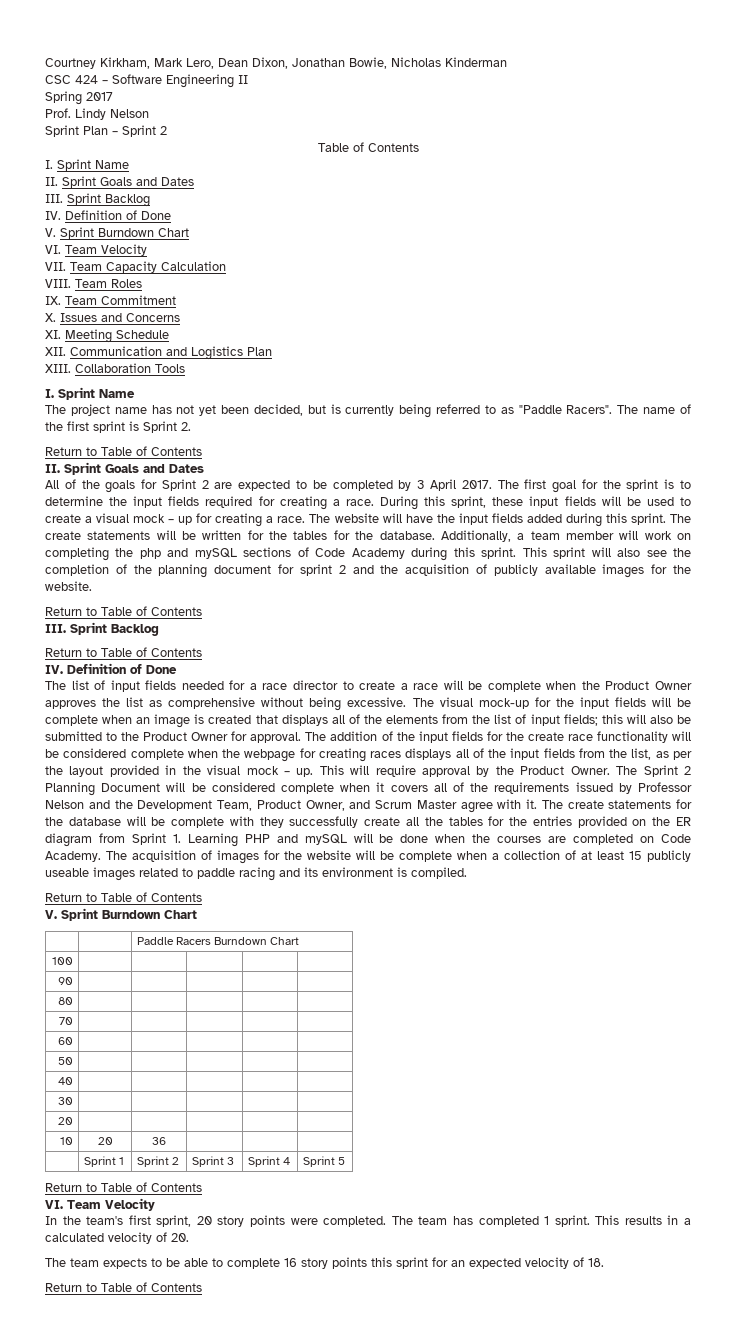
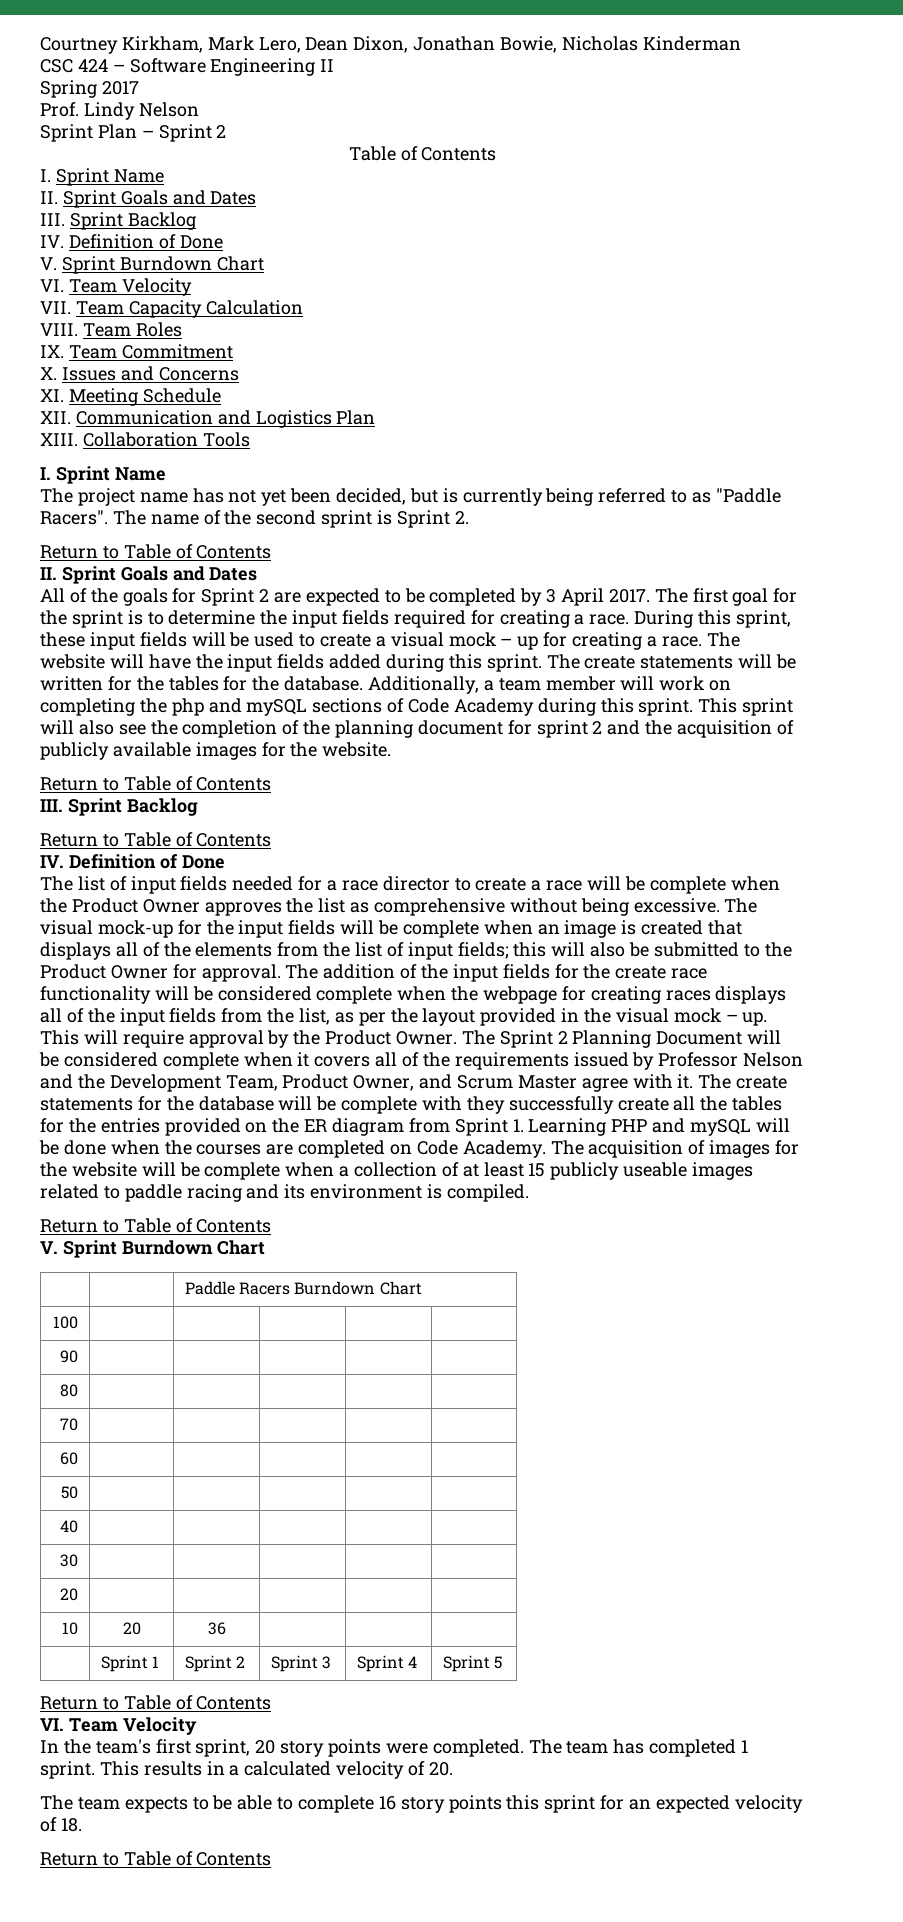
[67,421,89,431] first -> [256,510,317,525] second

